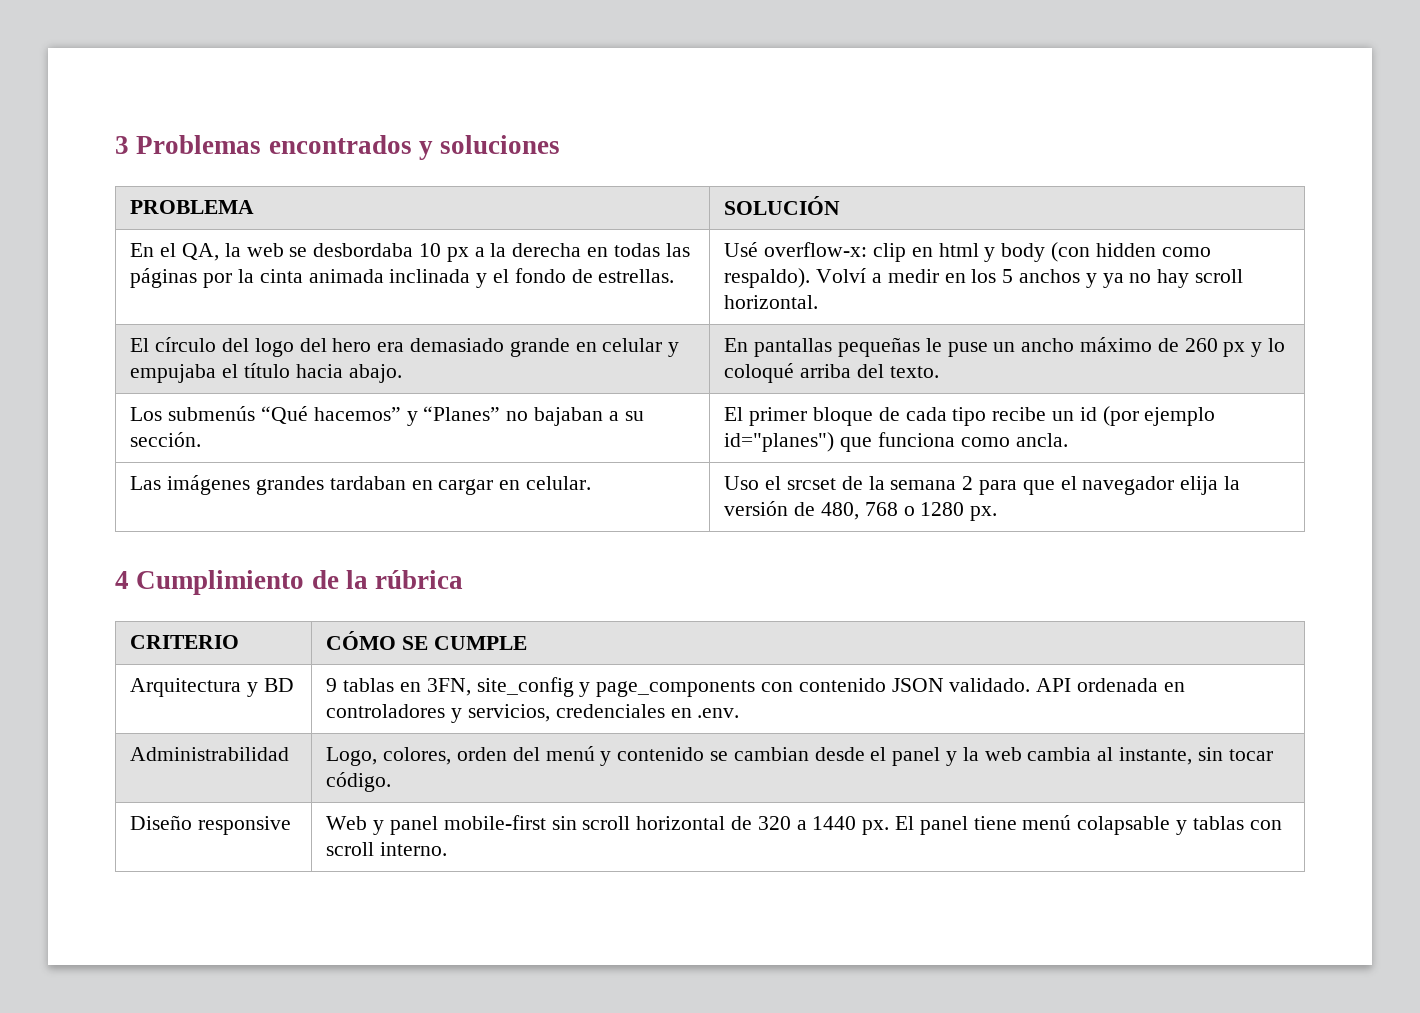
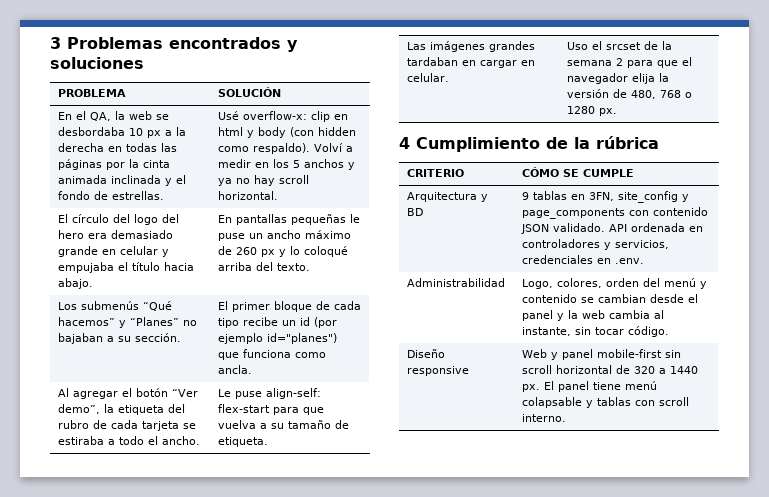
(1068, 440) none -> [58,388,199,399] [58,404,186,415] [58,420,197,431] [58,436,201,445] [218,388,322,399] [218,404,325,415] [218,420,350,429] [218,437,269,447] // Al agregar el botón “Ver demo”, la etiqueta del rubro de cada tarjeta se estiraba a todo el ancho. | Le puse align-self: flex-start para que vuelva a su tamaño de etiqueta.

